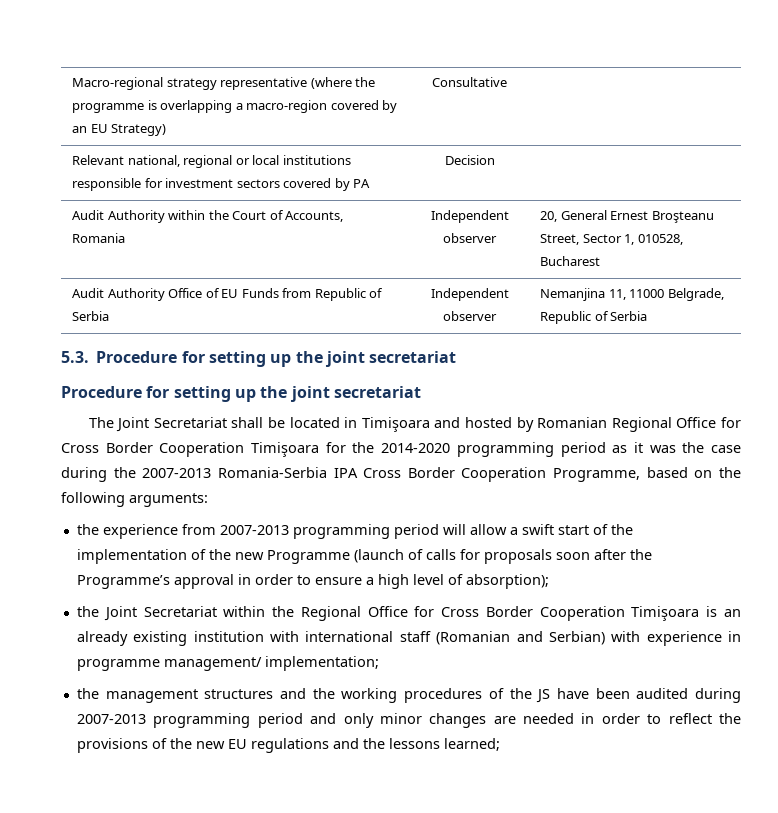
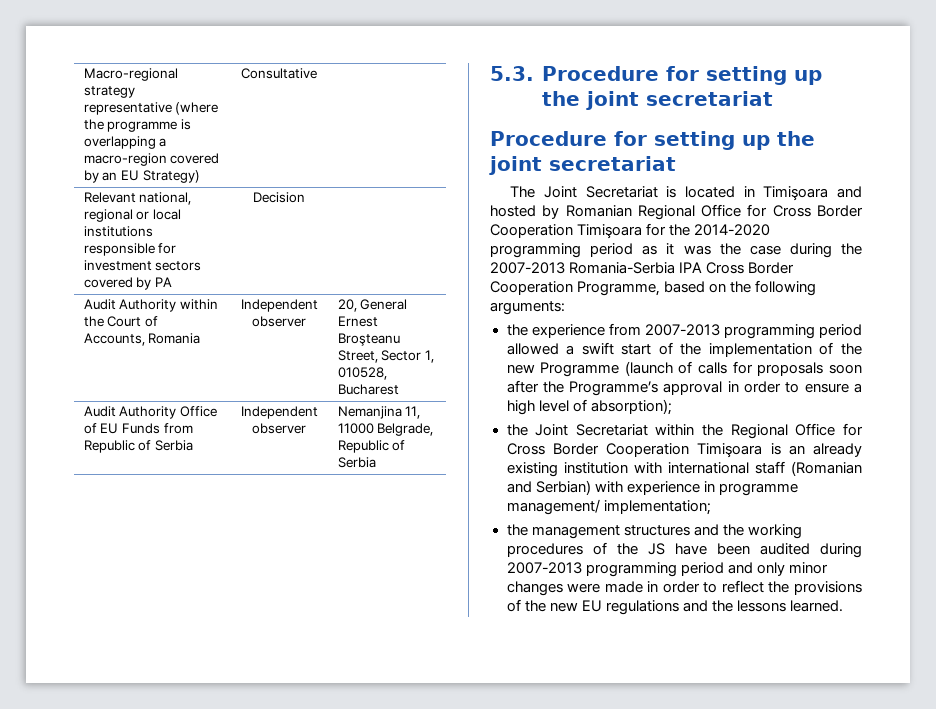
[231,417,286,428] shall be -> [666,186,677,198] is
[442,524,507,535] will allow -> [506,343,559,355] allowed
[493,713,575,724] are needed -> [567,581,643,593] were made
[443,738,500,751] learned; -> [789,600,843,612] learned.

